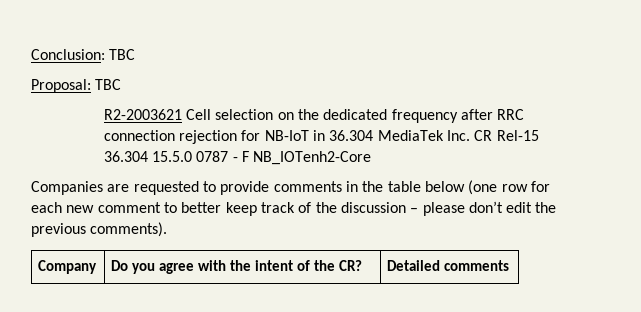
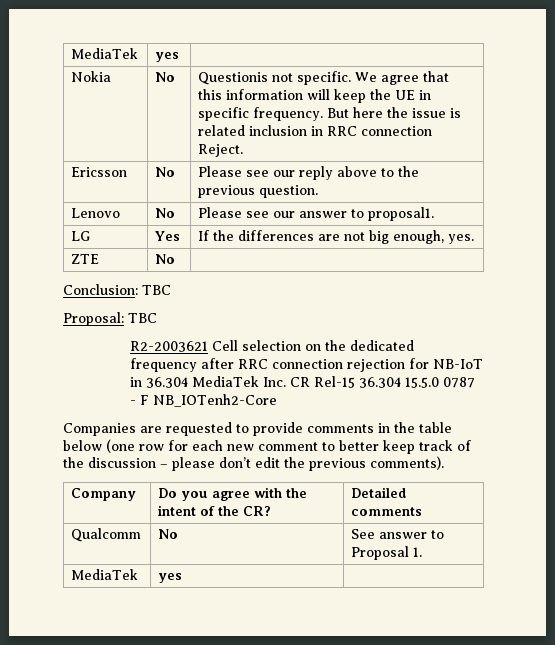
(31, 54) none -> [71,48,139,59] [155,52,180,62] [71,71,112,82] [155,72,176,82] [198,71,450,85] [198,89,432,103] [198,107,462,121] [198,125,433,136] [198,144,244,157] [71,167,128,177] [155,167,176,177] [198,166,420,180] [198,185,319,198] [71,208,121,218] [155,208,176,218] [198,207,435,221] [71,231,91,241] [155,231,181,241] [198,230,475,244] [71,254,100,264] [155,254,176,264] MediaTek | yes | // Nokia | No | Questionis not specific. We agree that this information will keep the UE in specific frequency. But here the issue is related inclusion in RRC connection Reject. // Ericsson | No | Please see our reply above to the previous question. // Lenovo | No | Please see our answer to proposal1. // LG | Yes | If the differences are not big enough, yes. // ZTE | No | //
(510, 265) none -> [71,528,142,542] [158,529,179,539] [351,529,445,539] [351,546,423,560] [71,569,139,580] [158,573,183,583] // Qualcomm | No | See answer to Proposal 1. // MediaTek | yes |

